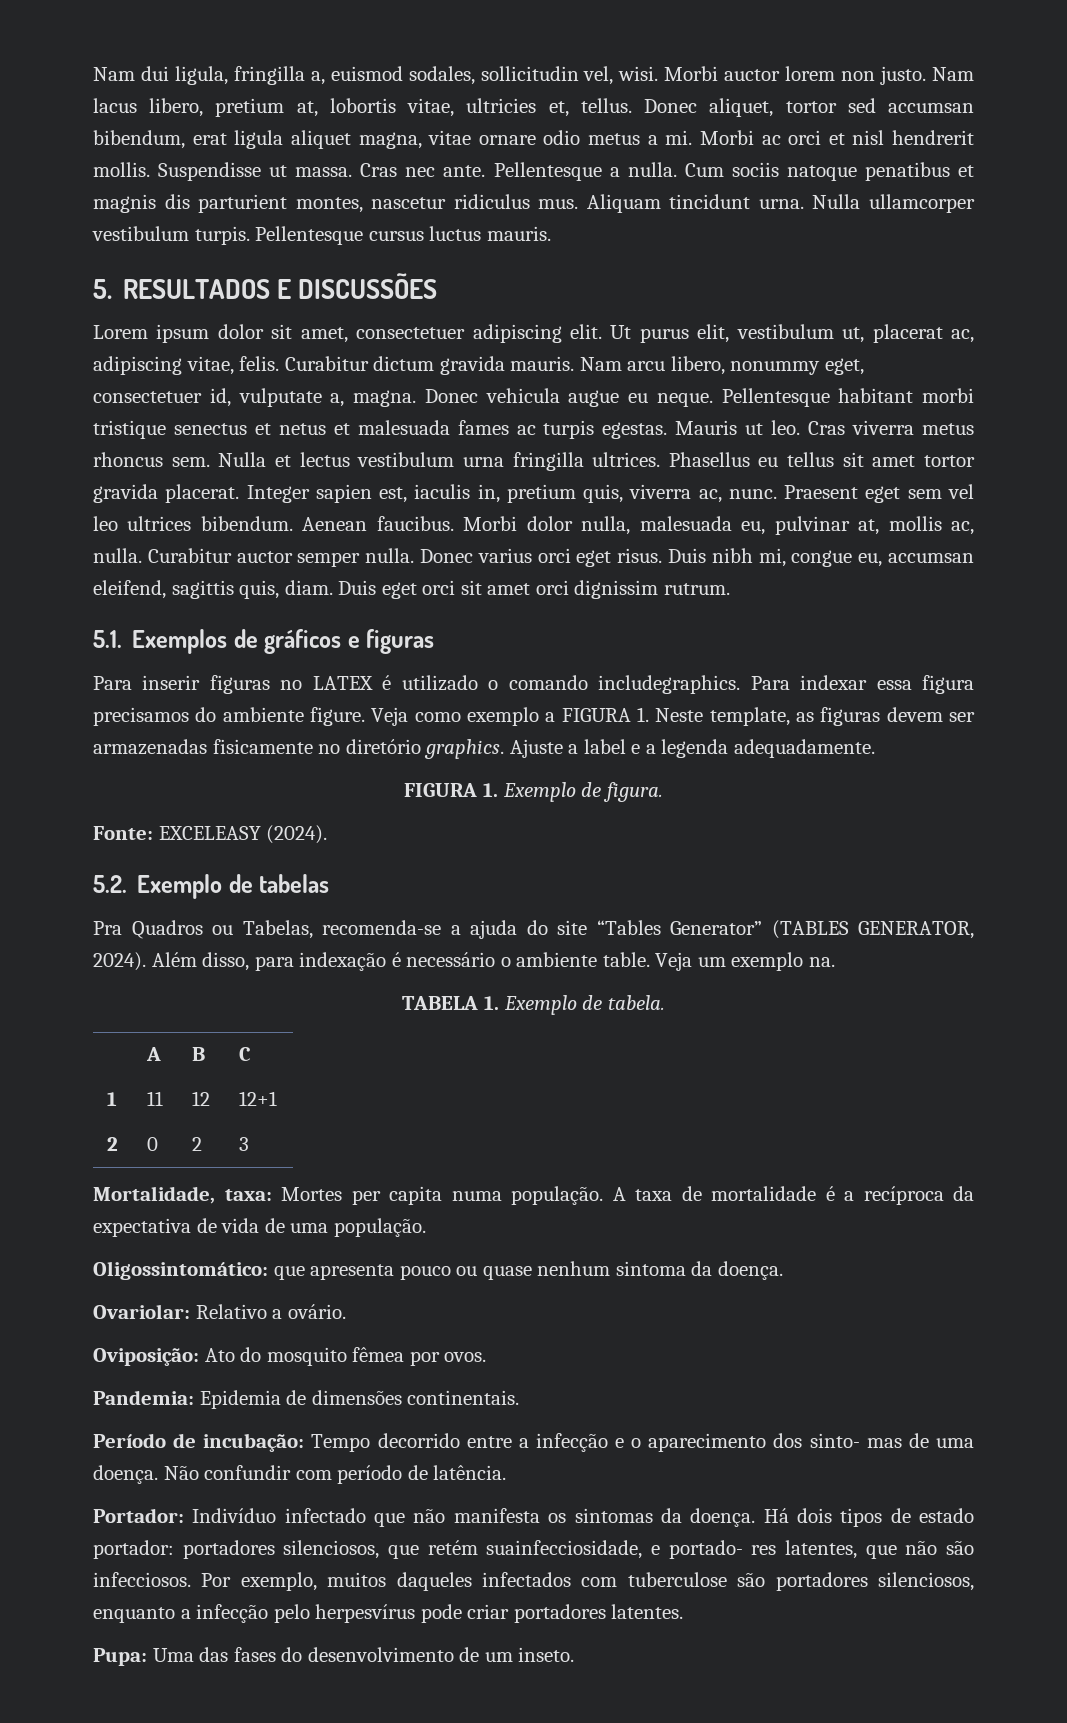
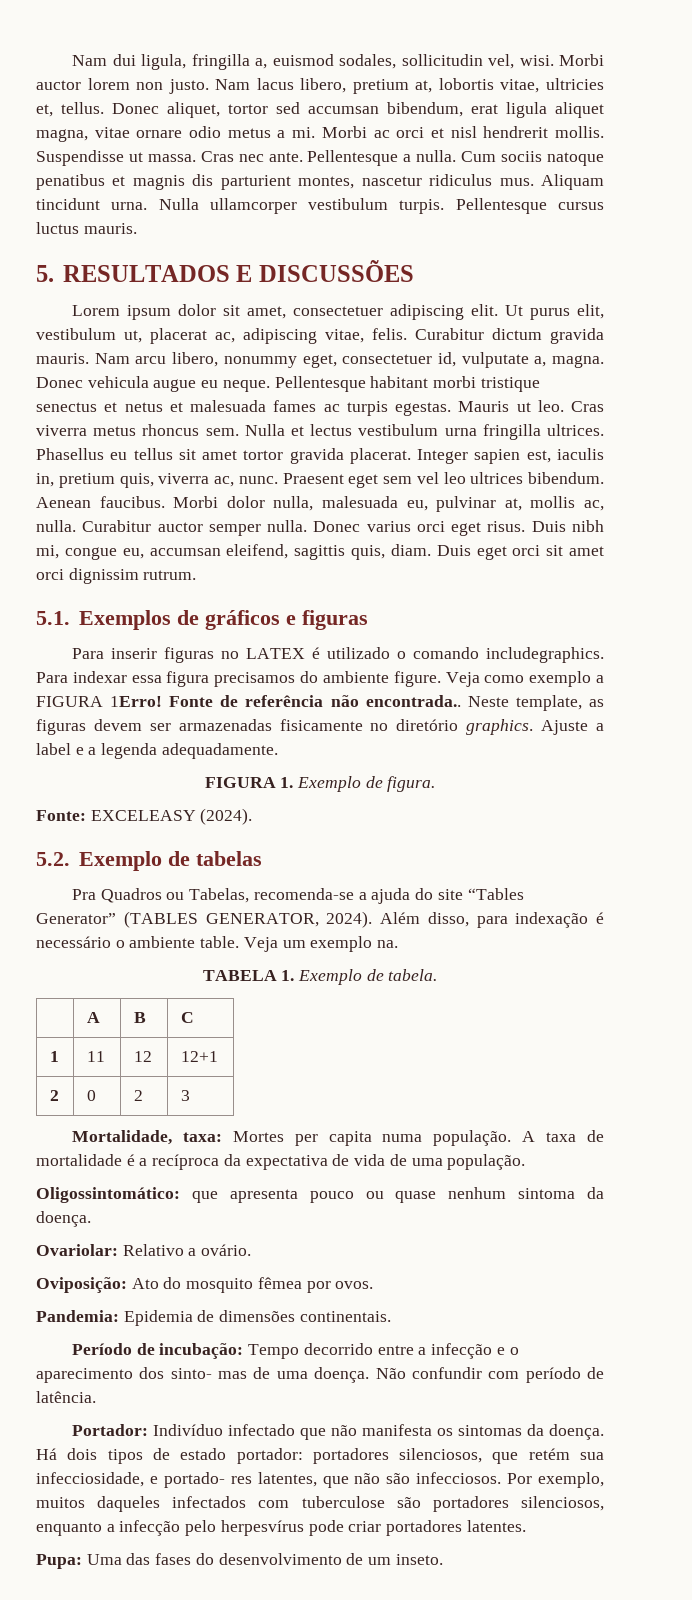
[636,707,649,722] 1. -> [110,695,461,707] 1Erro! Fonte de referência não encontrada..
[486,1540,643,1559] suainfecciosidade, -> [580,1452,604,1460] [36,1472,144,1487] sua infecciosidade,

